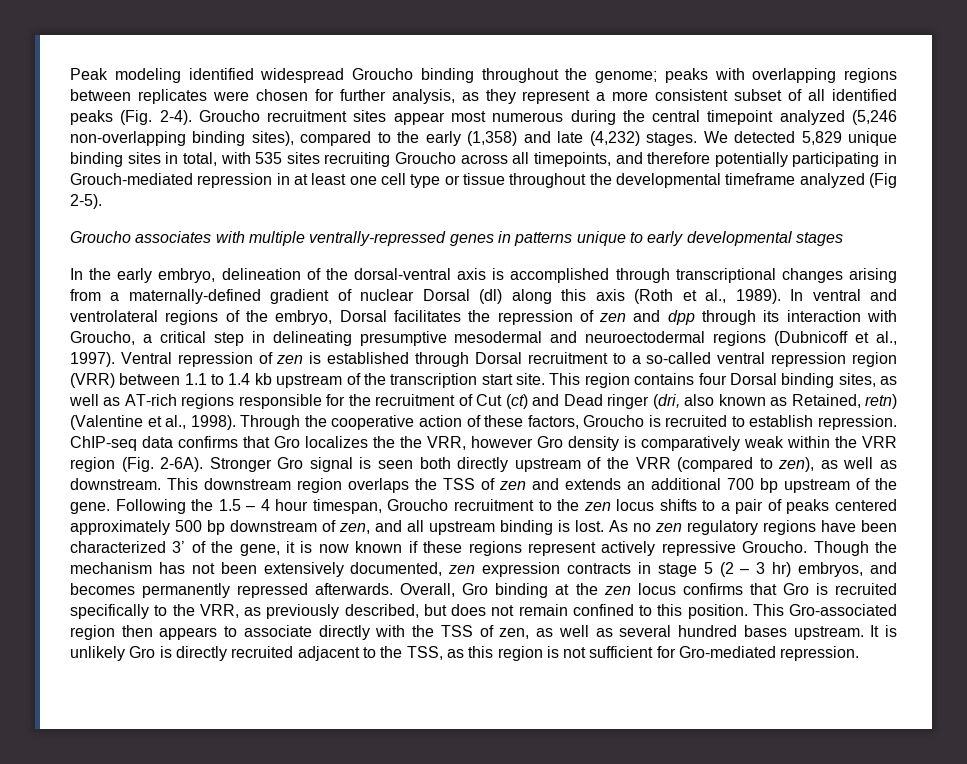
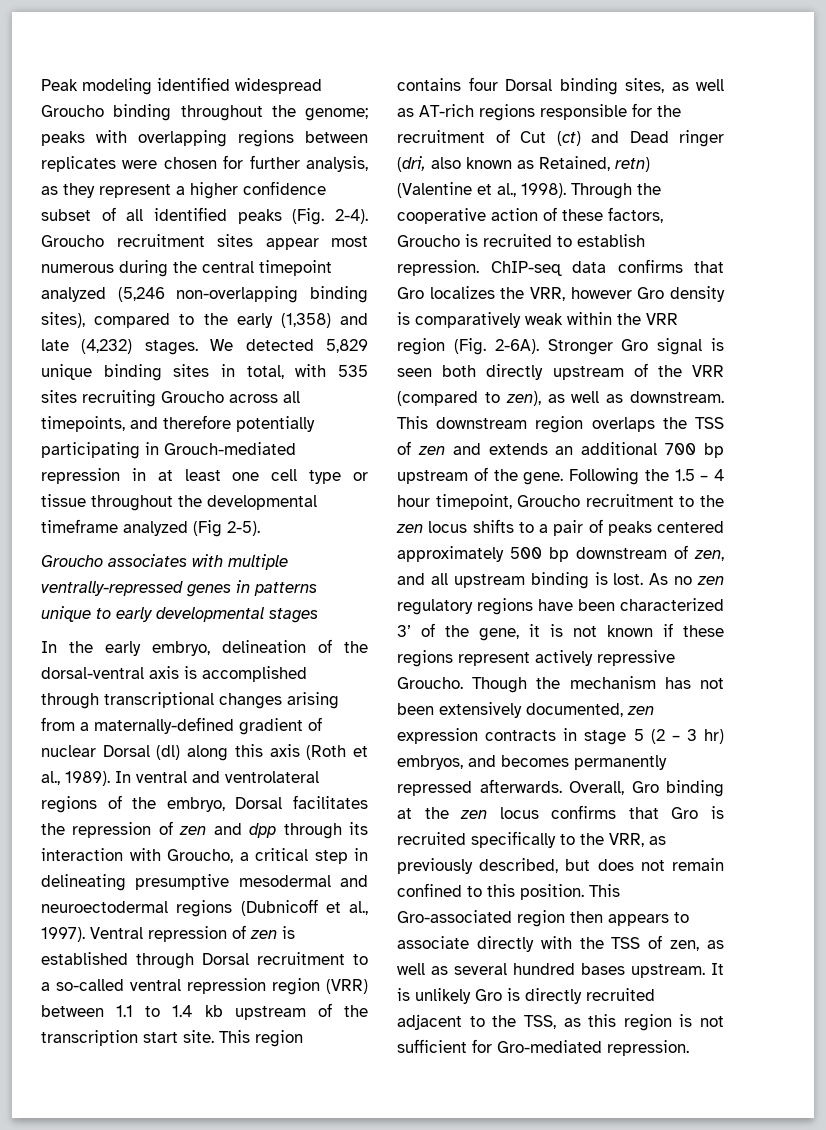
[612,89,729,101] more consistent -> [190,181,326,199] higher confidence
[400,436,422,448] the -> (525, 293) none
[312,499,382,514] timespan, -> [435,494,512,510] timepoint,
[318,544,349,553] now -> [573,626,597,637] not

